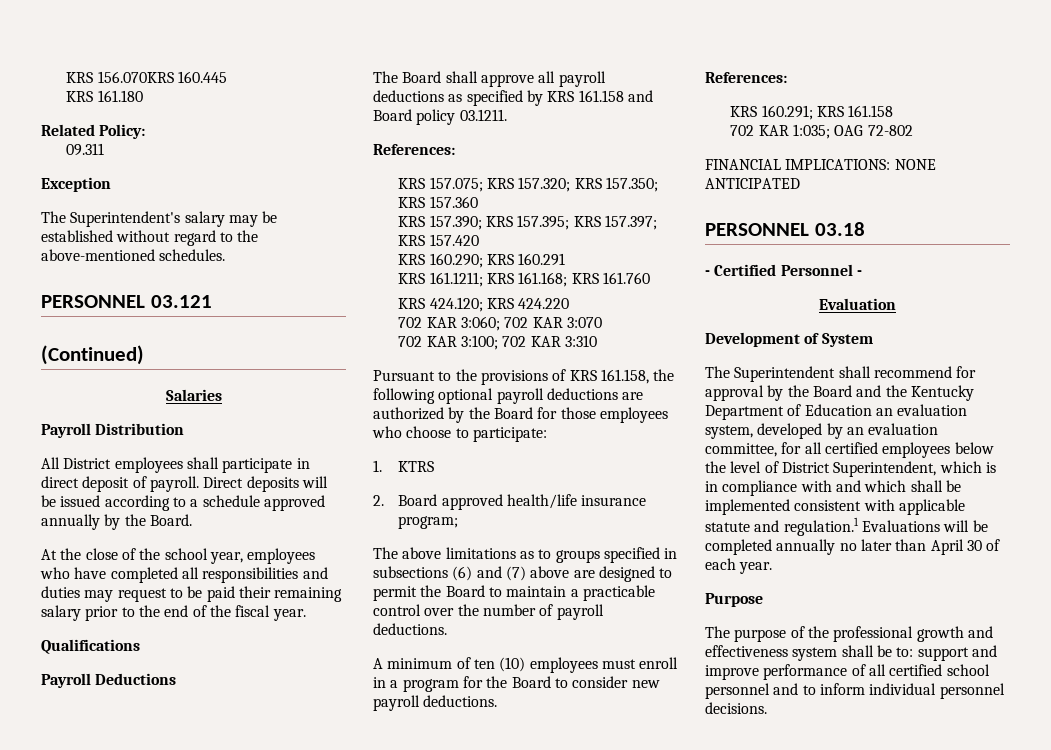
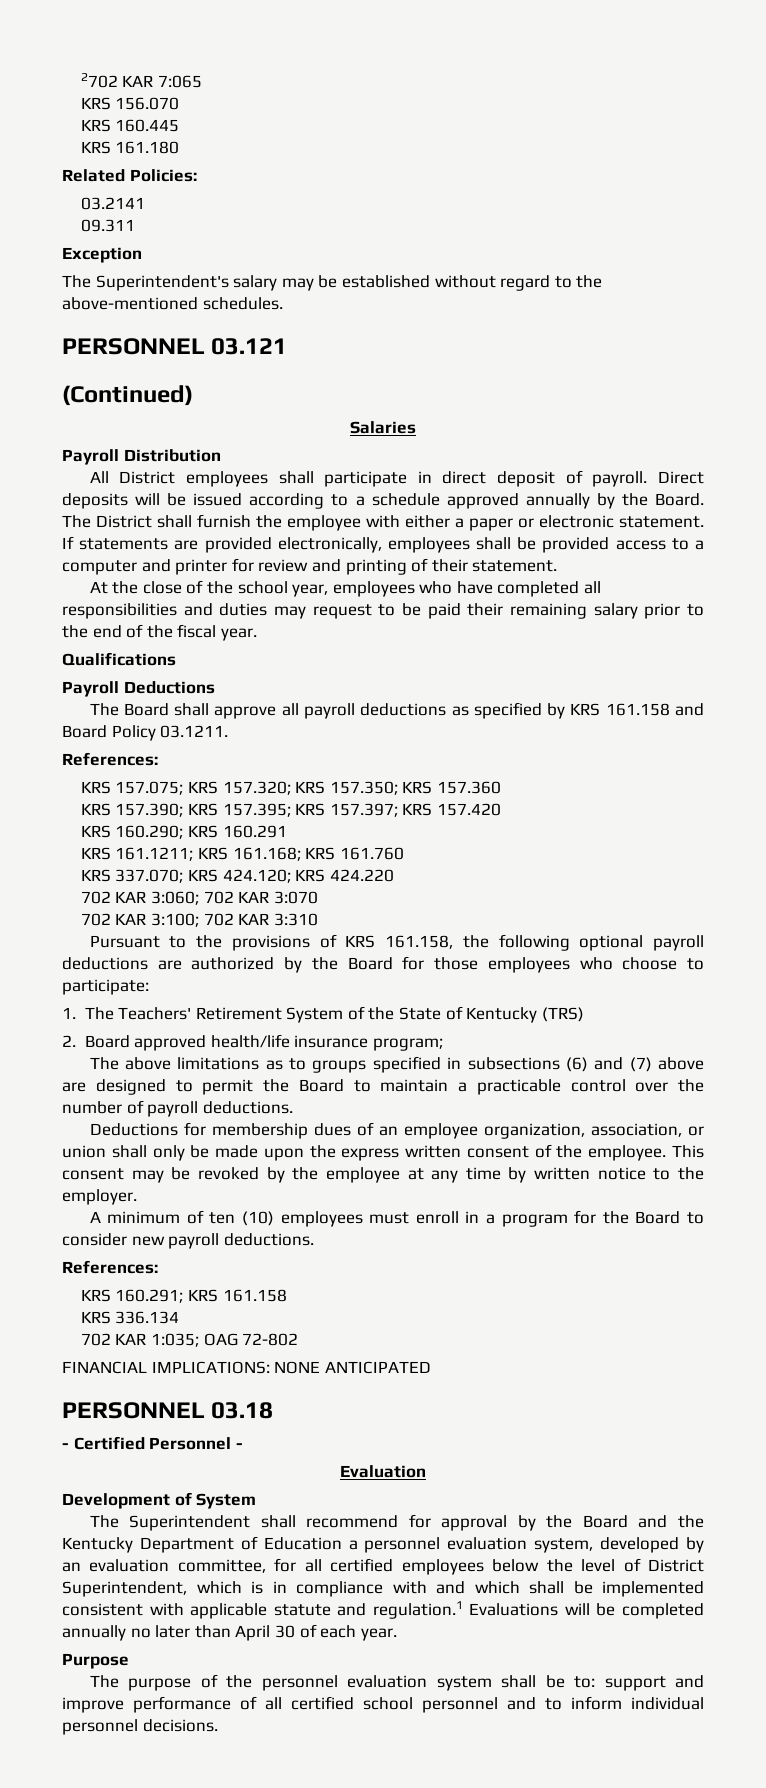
[66,71,174,83] KRS 156.070KRS -> [80,73,203,88] [80,97,180,110] [80,119,111,132] 2702 KAR 7:065 // KRS 156.070 // KRS
[99,124,146,139] Policy: -> [129,169,197,182] [80,197,145,210] Policies: // 03.2141
(192, 520) none -> [62,514,704,531] [62,536,704,553] [62,558,558,575] The District shall furnish the employee with either a paper or electronic statement. If statements are provided electronically, employees shall be provided access to a computer and printer for review and printing of their statement.
[416,109,456,125] policy -> [111,725,156,741] Policy
(426, 303) none -> [115,869,219,883] 337.070; KRS
[398,461,435,472] KTRS -> [84,1006,584,1023] The Teachers' Retirement System of the State of Kentucky (TRS)
(447, 629) none -> [89,1122,704,1139] [62,1144,704,1161] [62,1167,704,1183] [62,1189,137,1205] // Deductions for membership dues of an employee organization, association, or union shall only be made upon the express written consent of the employee. This consent may be revoked by the employee at any time by written notice to the employer.
(894, 111) none -> [80,1311,180,1324] // KRS 336.134
[875,408,893,416] an -> [348,1537,441,1553] a personnel
[833,626,993,642] [705,645,788,657] professional growth and effectiveness -> [261,1675,428,1691] personnel evaluation

